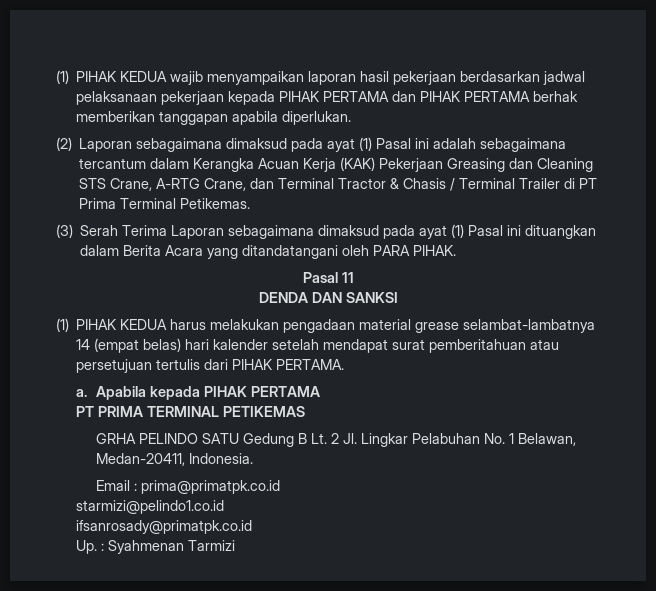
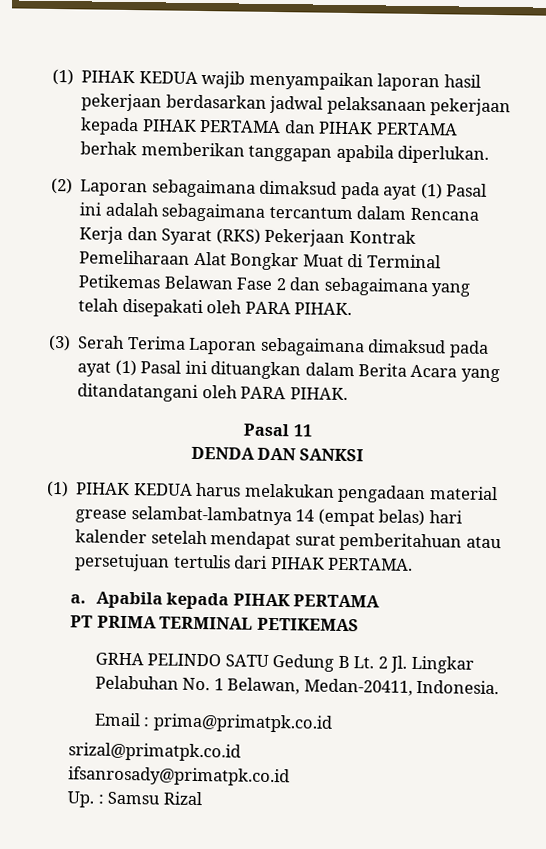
[193,157,594,172] [79,178,598,191] [79,198,251,209] Kerangka Acuan Kerja (KAK) Pekerjaan Greasing dan Cleaning STS Crane, A-RTG Crane, dan Terminal Tractor & Chasis / Terminal Trailer di PT Prima Terminal Petikemas. -> [409,207,479,221] [79,226,416,247] [79,250,441,271] [78,274,470,297] [78,298,353,318] Rencana Kerja dan Syarat (RKS) Pekerjaan Kontrak Pemeliharaan Alat Bongkar Muat di Terminal Petikemas Belawan Fase 2 dan sebagaimana yang telah disepakati oleh PARA PIHAK.
[76,500,225,514] starmizi@pelindo1.co.id -> [68,742,242,762] srizal@primatpk.co.id
[108,540,236,554] Syahmenan Tarmizi -> [107,791,202,806] Samsu Rizal

